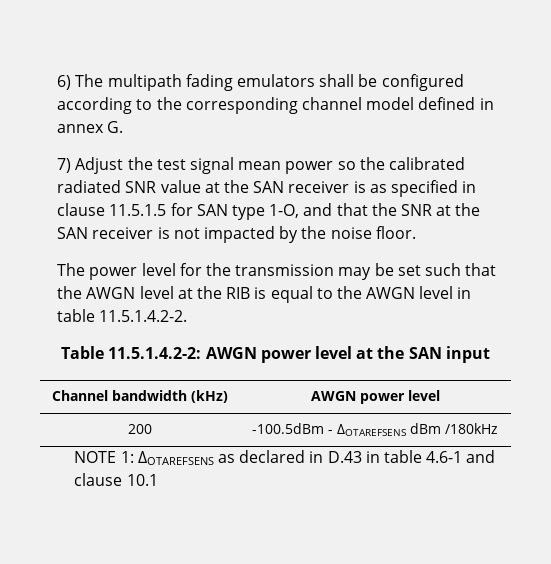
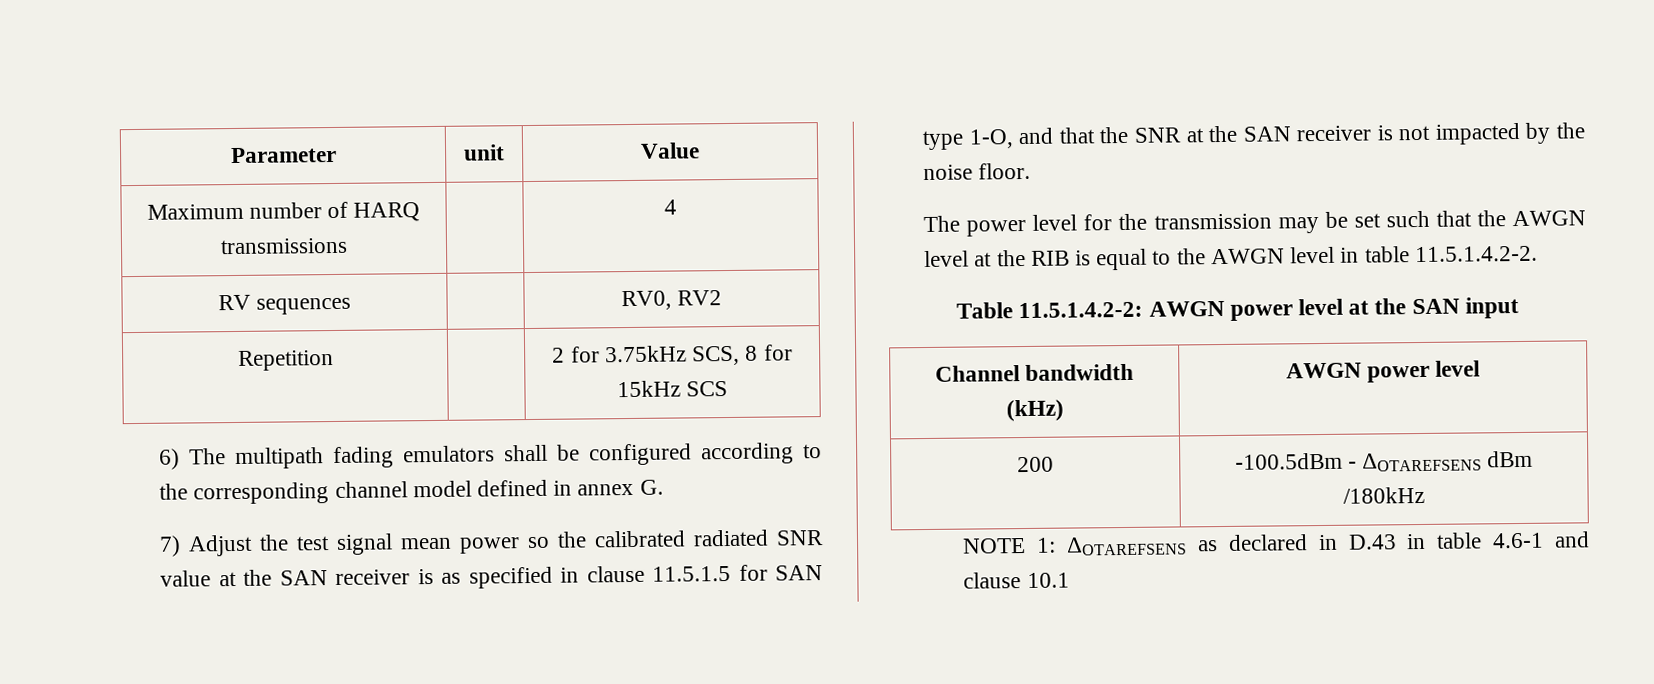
(57, 82) none -> [230,146,337,164] [463,144,505,161] [640,142,700,159] [146,201,421,222] [220,237,348,255] [664,199,677,215] [217,294,352,315] [620,290,723,311] [237,350,334,371] [552,344,793,366] [616,380,729,398] Parameter | unit | Value // Maximum number of HARQ transmissions | | 4 // RV sequences | | RV0, RV2 // Repetition | | 2 for 3.75kHz SCS, 8 for 15kHz SCS //

